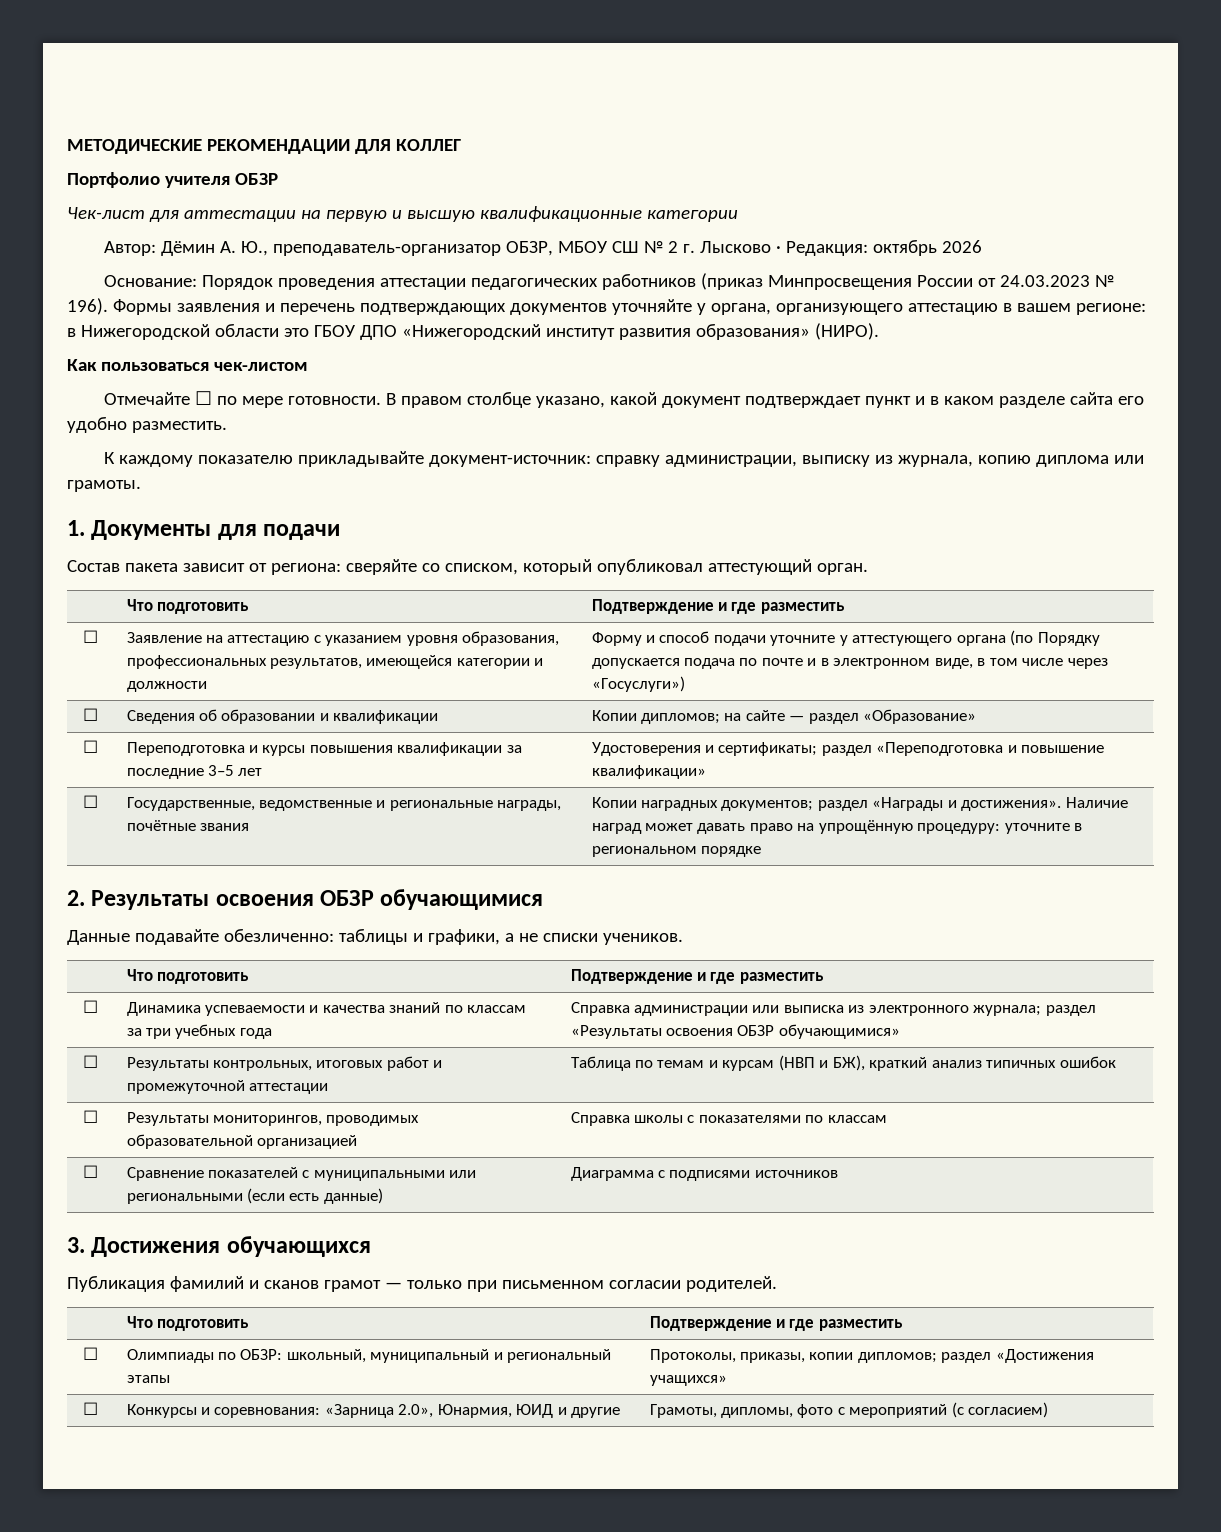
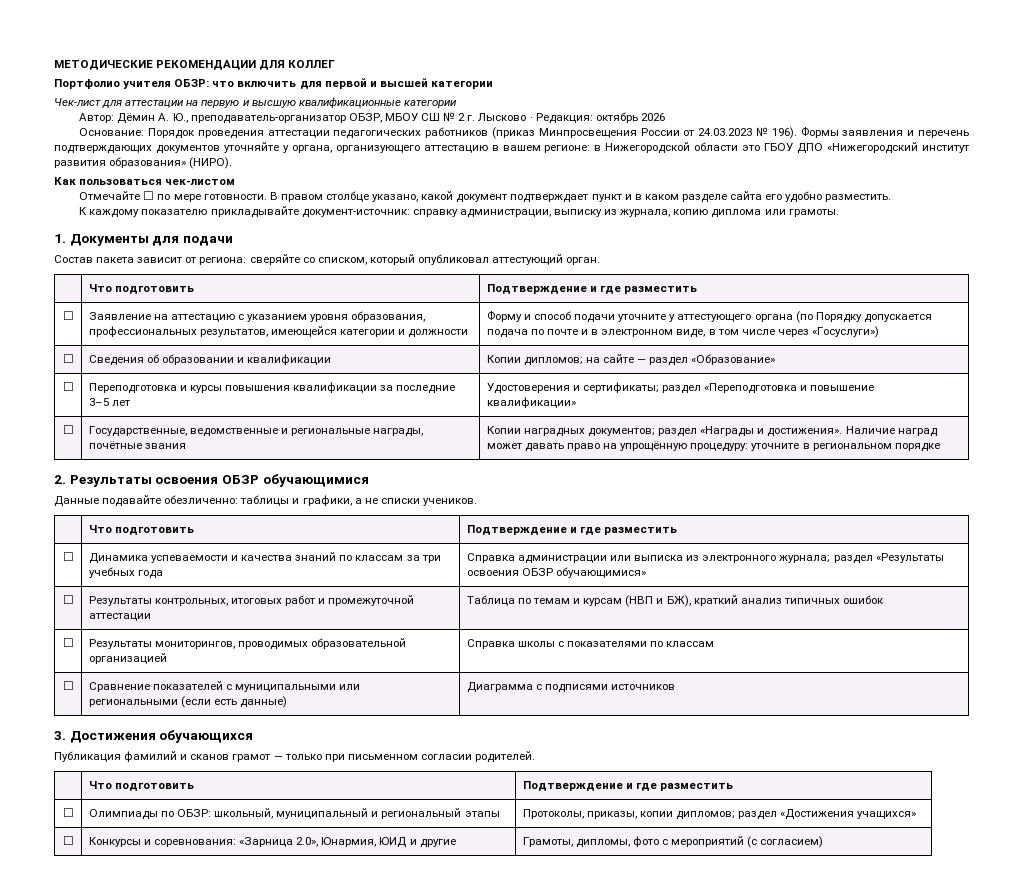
[234,173,278,185] ОБЗР -> [174,78,493,89] ОБЗР: что включить для первой и высшей категории

